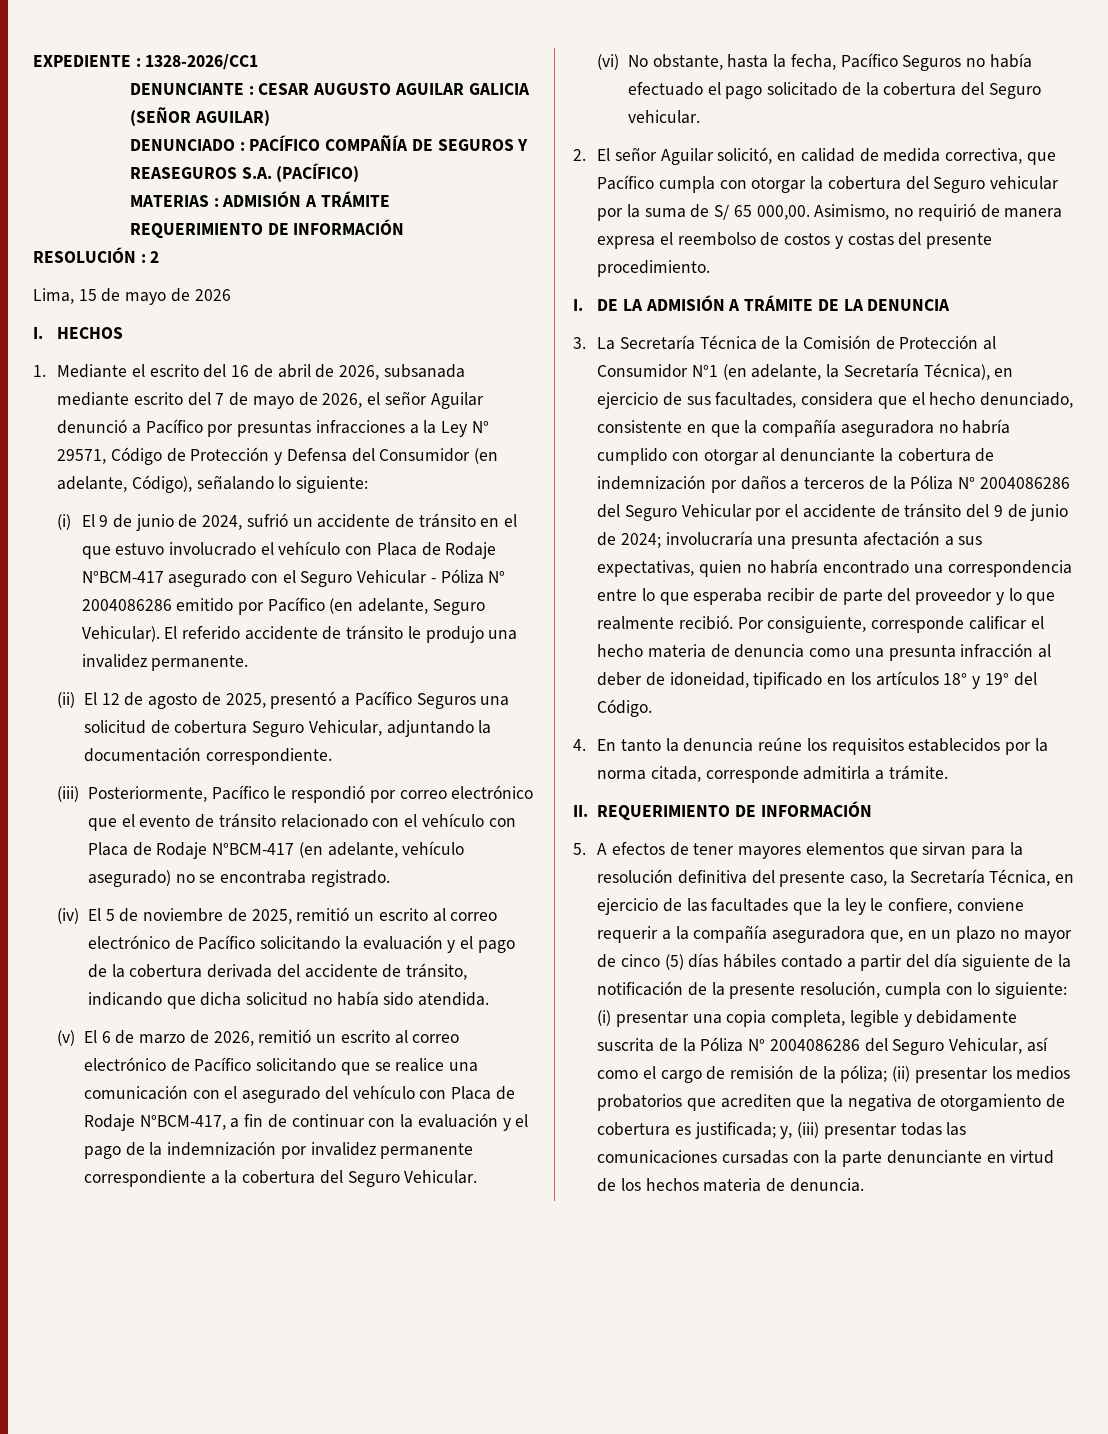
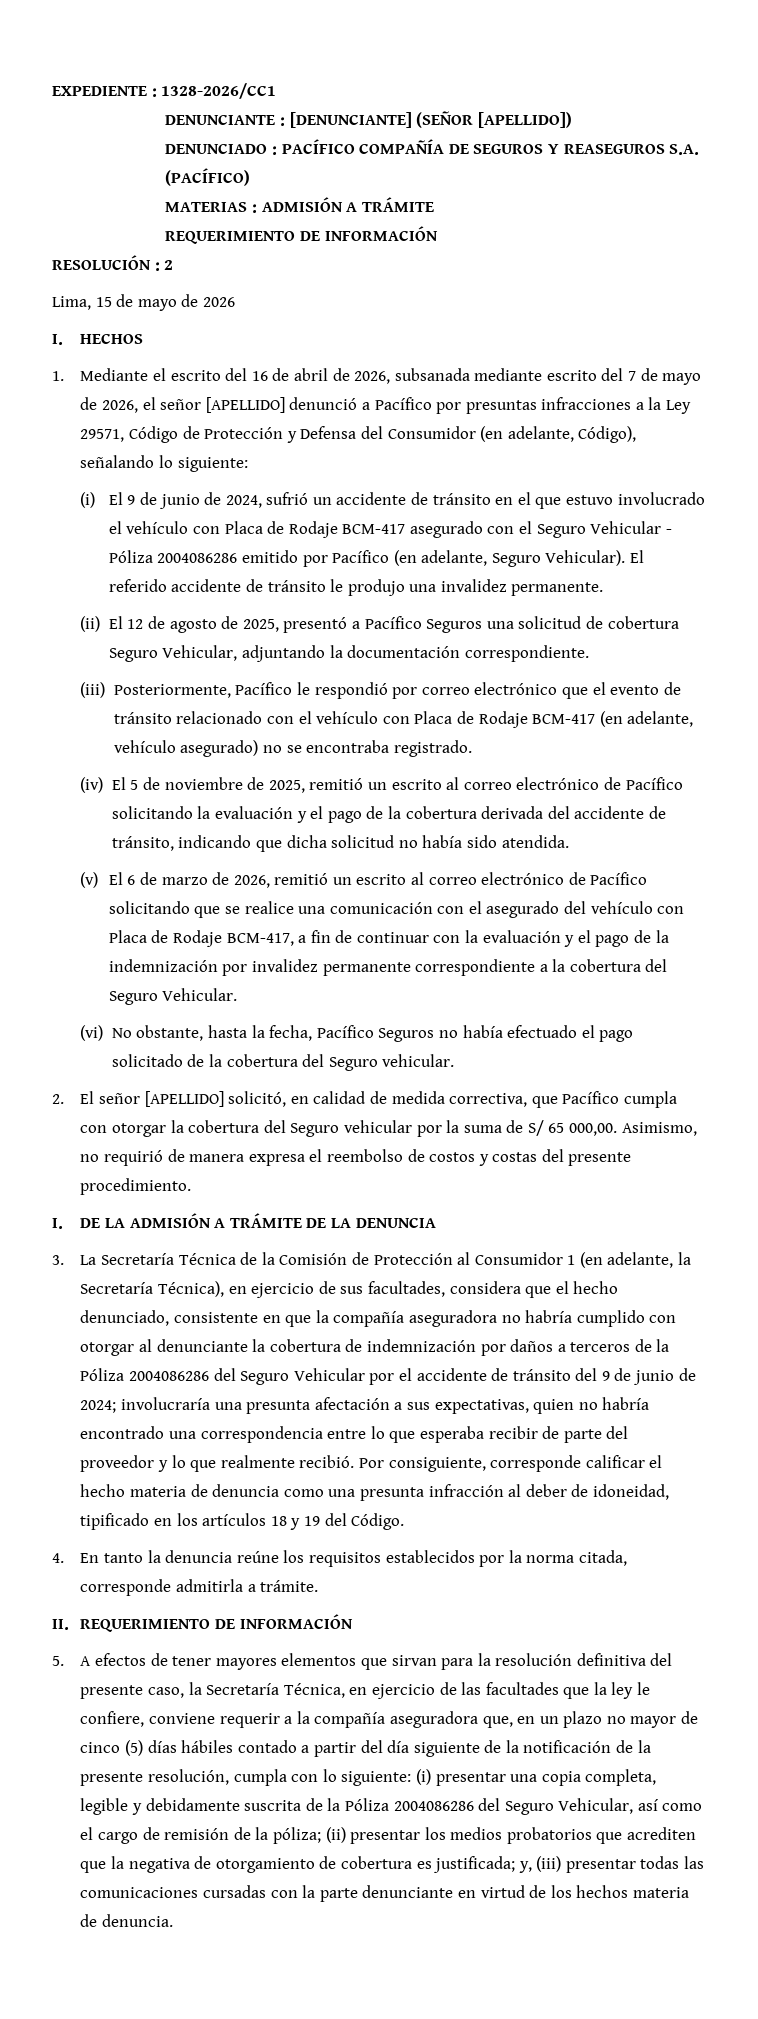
[258,83,530,95] [130,107,270,126] CESAR AUGUSTO AGUILAR GALICIA (SEÑOR AGUILAR) -> [289,111,572,128] [DENUNCIANTE] (SEÑOR [APELLIDO])
[430,392,484,409] Aguilar -> [205,397,285,413] [APELLIDO]
[471,421,489,433] N° -> (692, 407) none
[81,571,164,583] N°BCM-417 -> [342,524,406,534] BCM-417
[488,571,506,583] N° -> (153, 556) none
[212,843,295,855] N°BCM-417 -> [532,714,596,724] BCM-417
[139,1115,226,1130] N°BCM-417, -> [226,933,294,946] BCM-417,
[660,148,714,165] Aguilar -> [144,1091,224,1107] [APELLIDO]
[691,365,718,377] N°1 -> [567,1255,576,1265] 1
[958,477,976,489] N° -> (125, 1374) none
[943,673,1009,689] 18° y 19° -> [270,1516,320,1530] 18 y 19
[748,1039,766,1051] N° -> (389, 1804) none

